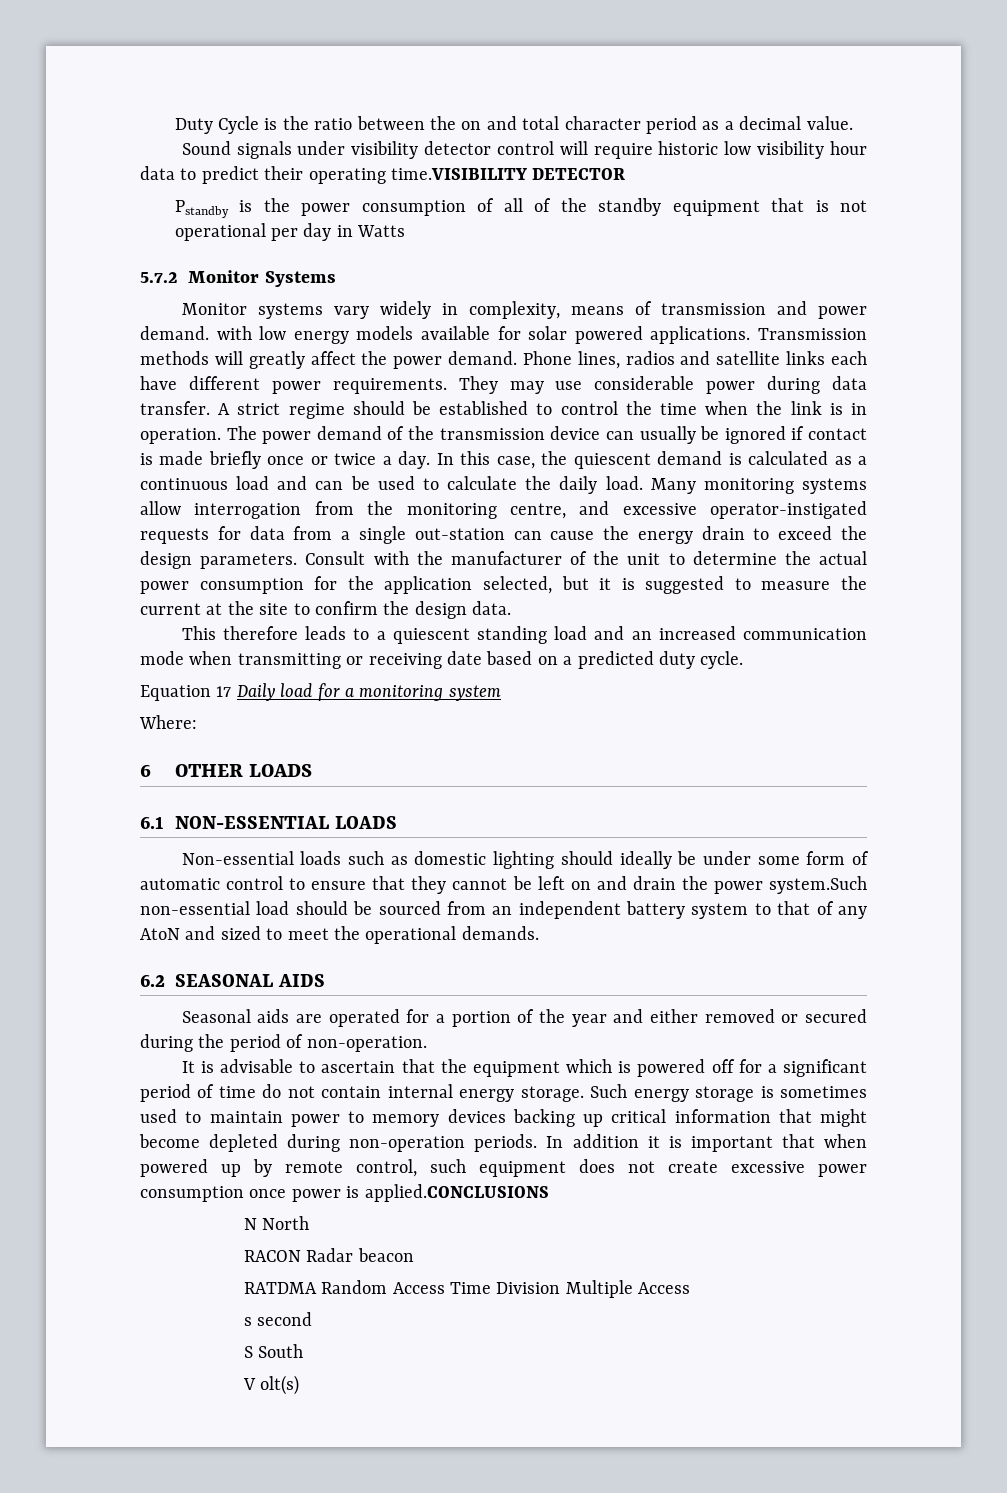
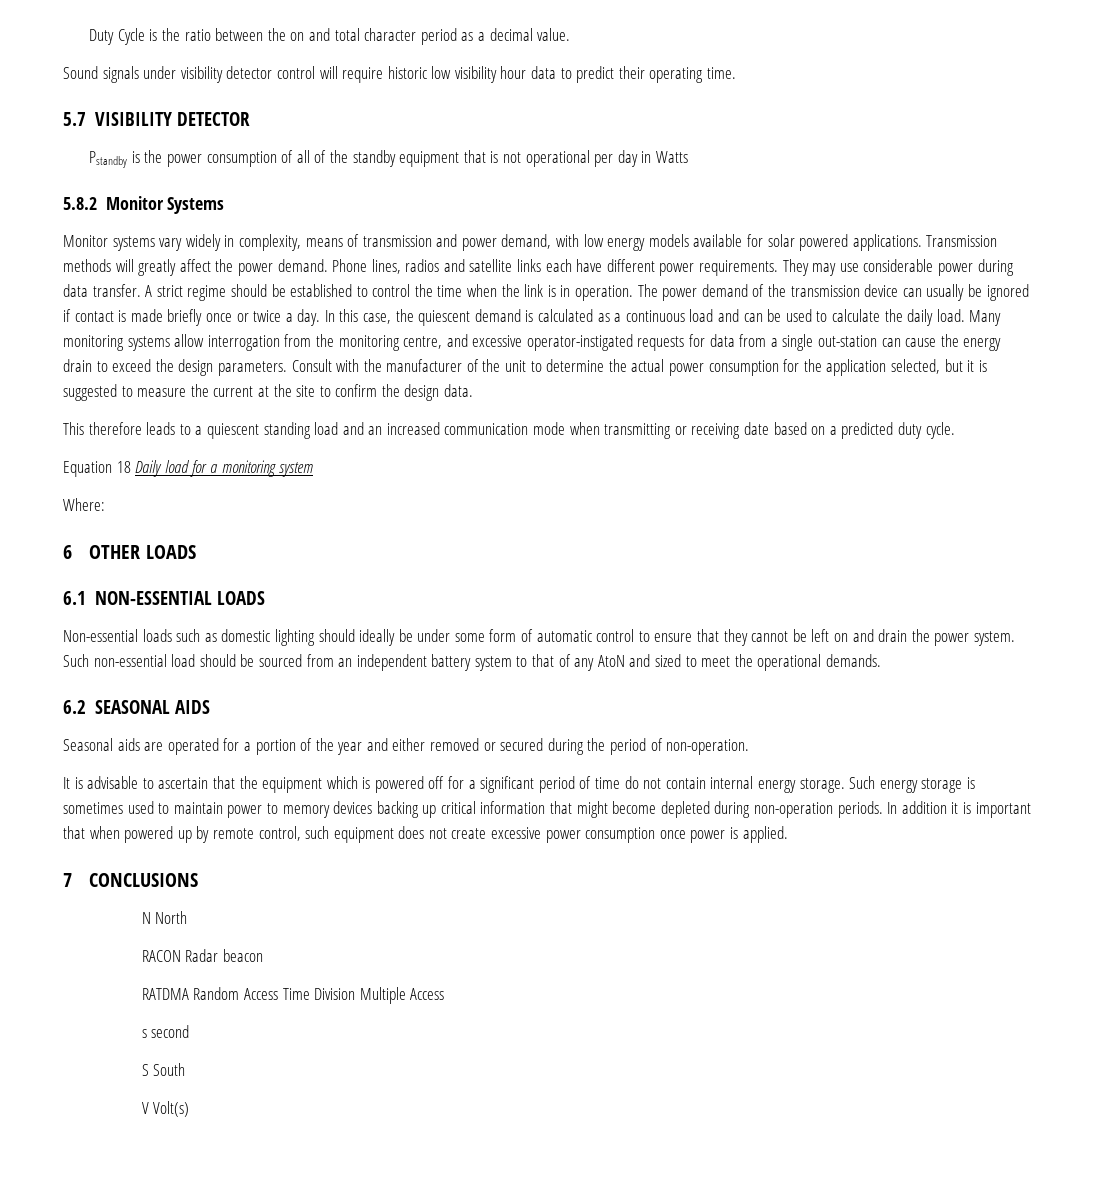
[391,168,527,180] time.VISIBILITY -> [707,67,737,79] [63,112,172,126] time. // 5.7 VISIBILITY
[140,272,178,283] 5.7.2 -> [63,197,97,210] 5.8.2
[140,326,209,340] demand. -> [501,234,552,249] demand,
[216,686,232,697] 17 -> [116,461,131,473] 18
[768,876,867,894] system.Such -> [973,631,1015,646] [63,654,89,667] system. Such
[364,1184,549,1202] applied.CONCLUSIONS -> [742,826,788,843] [63,873,199,887] applied. // 7 CONCLUSIONS
[260,1375,300,1395] olt(s) -> [153,1101,190,1117] Volt(s)

